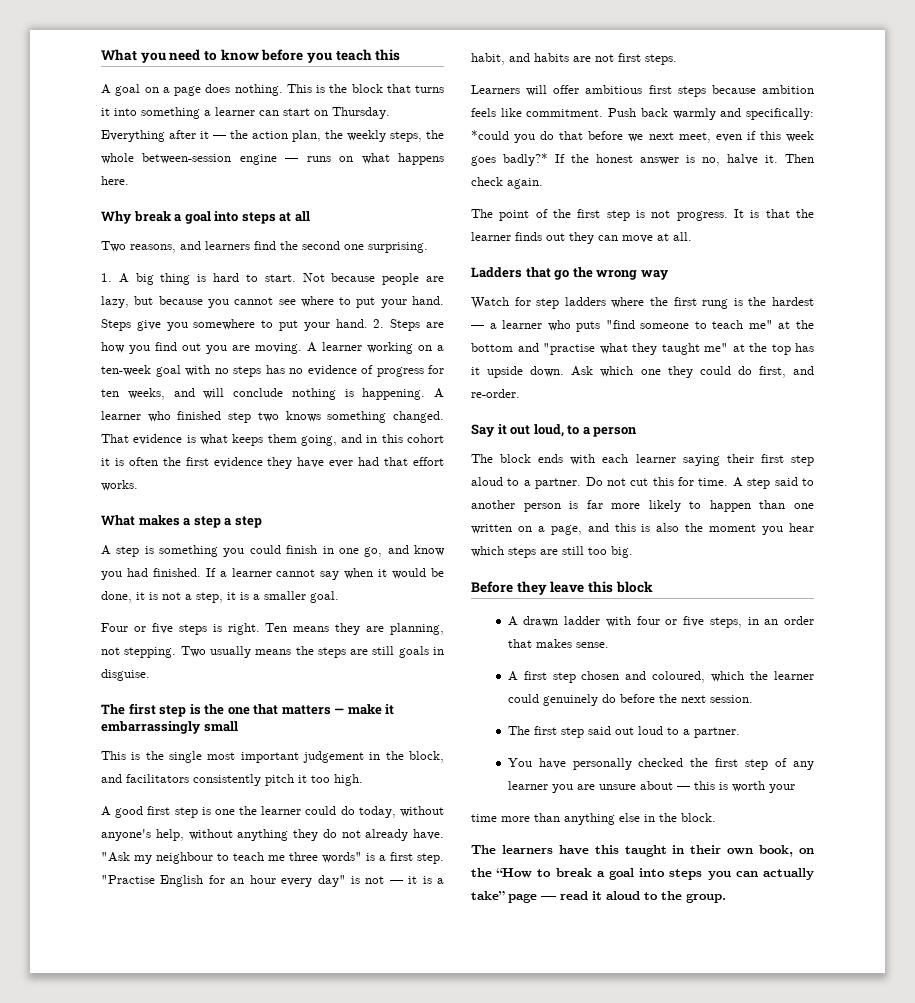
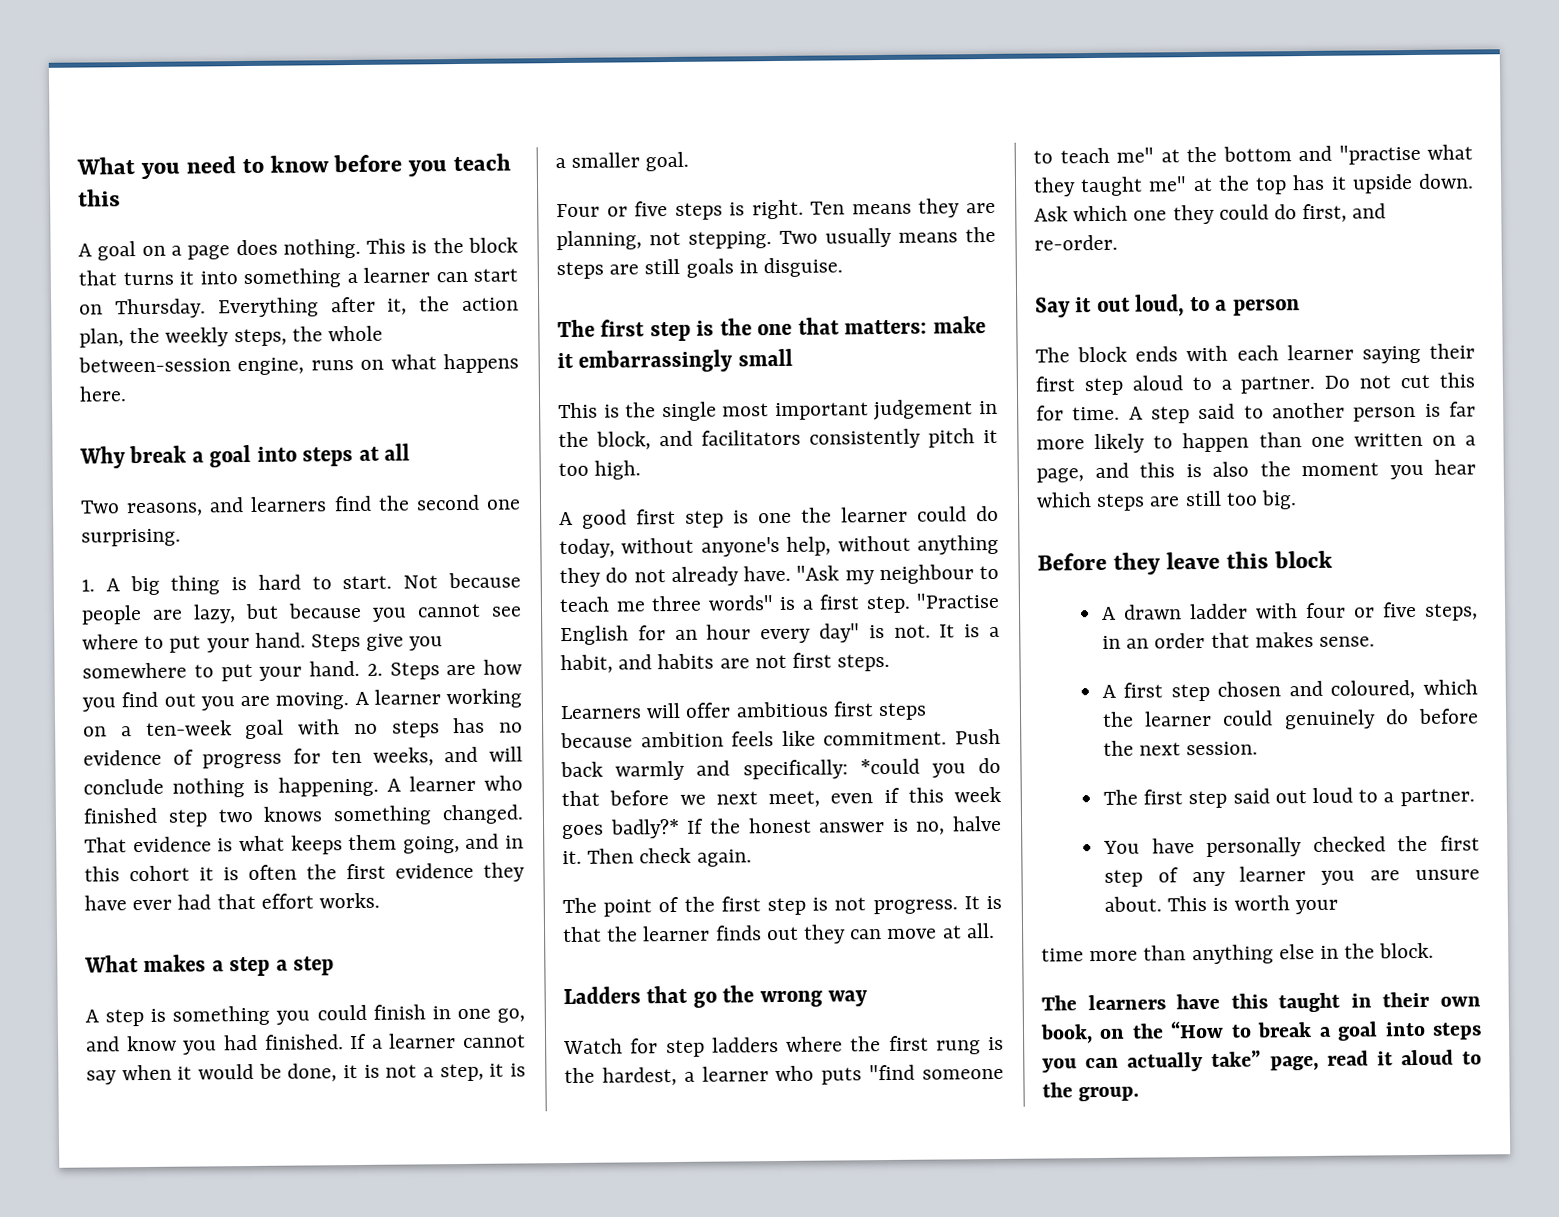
[200,131,226,139] it — -> [387,298,408,315] it,
[239,154,299,165] engine — -> [237,357,305,376] engine,
[281,705,345,715] matters — -> [844,319,928,335] matters:
[365,876,418,884] not — it -> [893,624,956,638] not. It
[772,297,814,306] [471,325,484,329] hardest — -> [601,1066,677,1086] hardest,
[639,781,715,790] about — this -> [1103,895,1208,912] about. This
[508,893,556,903] page — -> [1269,1055,1319,1071] page,

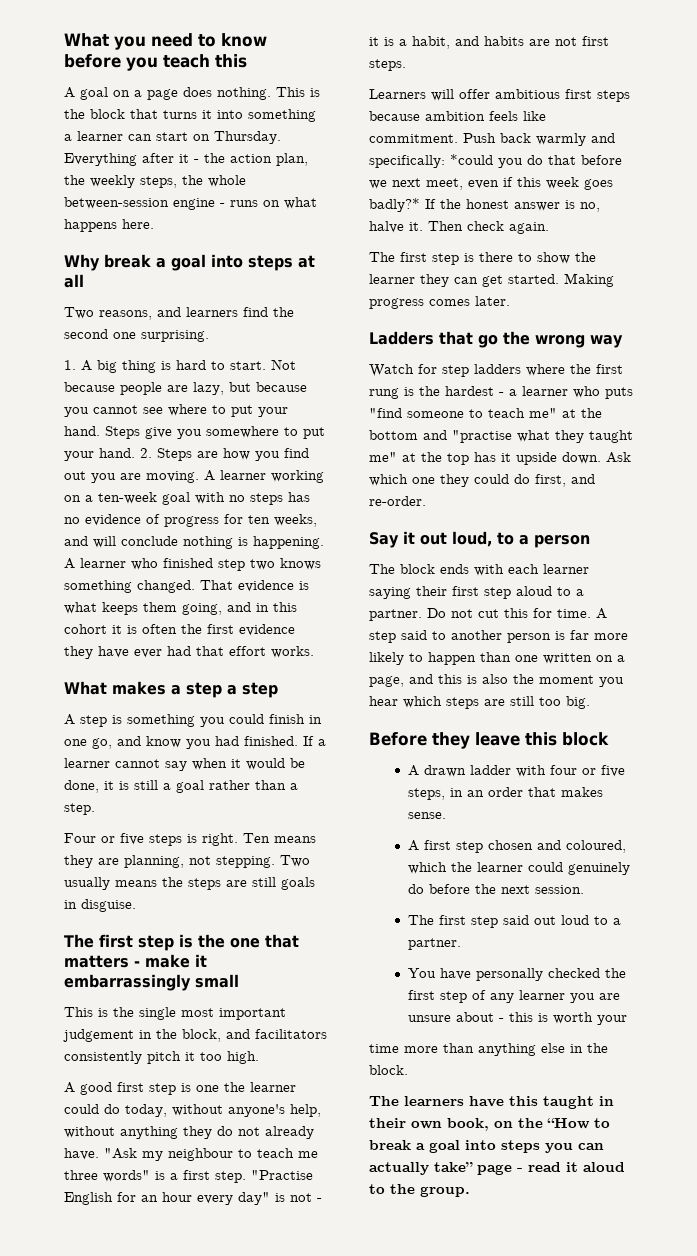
[387,298,408,315] it, -> [179,154,199,163] it -
[237,357,305,376] engine, -> [173,198,225,210] engine -
[385,1063,527,1082] [555,151,690,172] not a step, it is a smaller goal. -> [134,780,298,793] [64,803,95,815] still a goal rather than a step.
[844,319,928,335] matters: -> [64,955,140,968] matters -
[893,624,956,638] not. It -> [290,1193,322,1202] [369,37,379,46] not - it
[603,895,1002,917] [562,922,995,944] point of the first step is not progress. It is that the learner finds out they can move at all. -> [400,252,596,265] [369,273,614,287] [369,296,510,309] first step is there to show the learner they can get started. Making progress comes later.
[601,1066,677,1086] hardest, -> [445,386,504,396] hardest -
[1103,895,1208,912] about. This -> [456,1012,534,1022] about - this
[1269,1055,1319,1071] page, -> [477,1164,523,1175] page -

